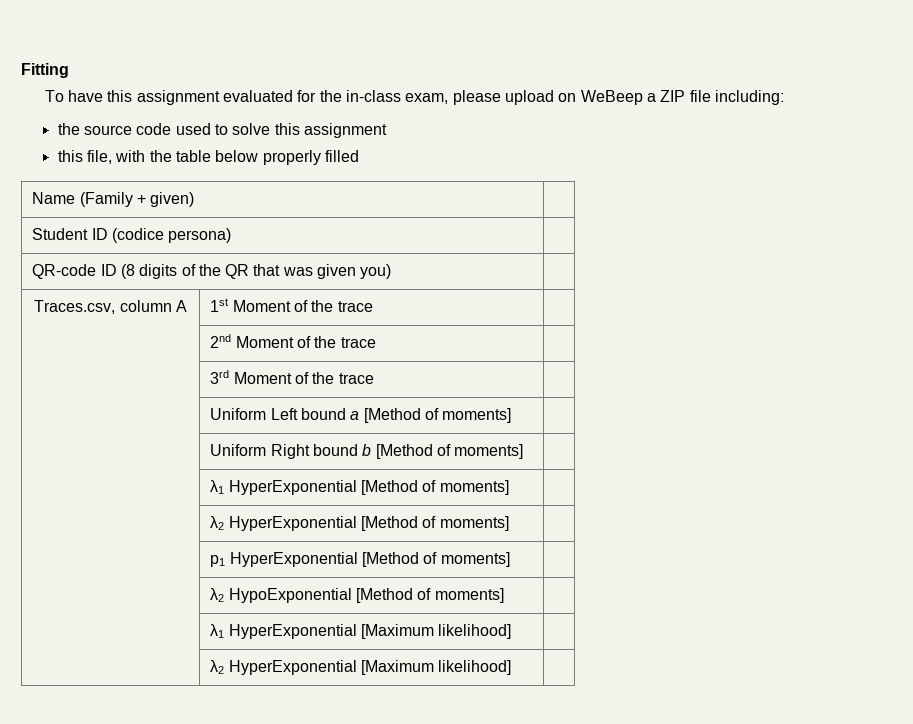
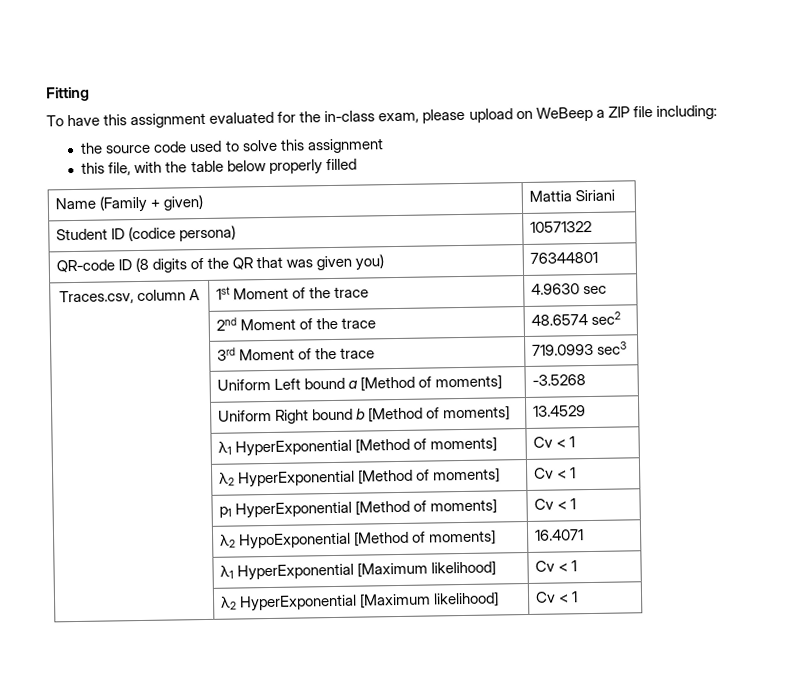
(195, 199) none -> [528,189,616,202] Mattia Siriani
(232, 235) none -> [529,220,592,233] 10571322
(392, 271) none -> [529,251,598,264] 76344801
(373, 306) none -> [530,283,608,295] 4.9630 sec
(376, 342) none -> [530,311,622,326] 48.6574 sec2
(374, 378) none -> [531,341,628,356] 719.0993 sec3
(512, 415) none -> [531,374,586,386] -3.5268
(524, 451) none -> [532,405,586,417] 13.4529
(509, 487) none -> [532,436,576,448] Cv < 1
(509, 523) none -> [533,467,577,479] Cv < 1
(510, 559) none -> [533,498,577,510] Cv < 1
(504, 595) none -> [533,529,584,541] 16.4071
(512, 631) none -> [534,560,578,572] Cv < 1
(512, 667) none -> [534,591,579,603] Cv < 1

